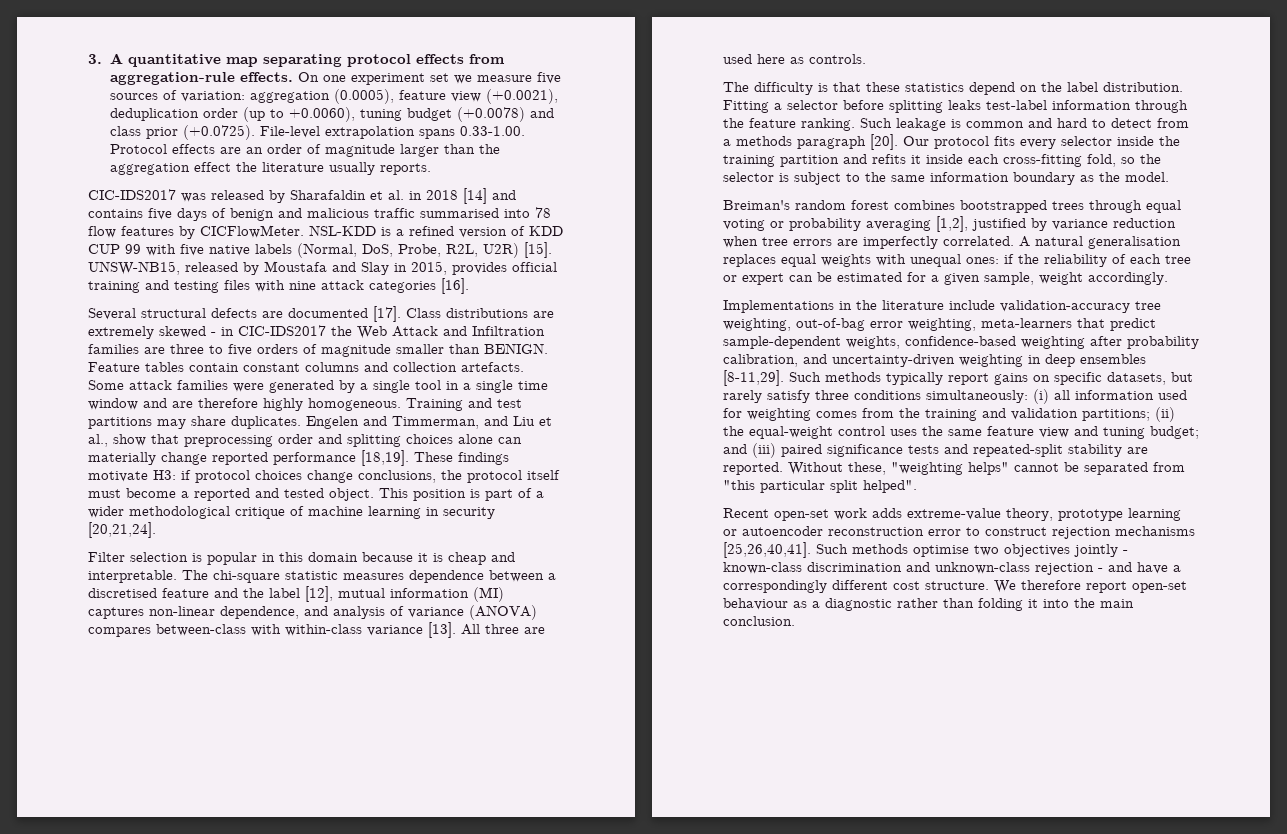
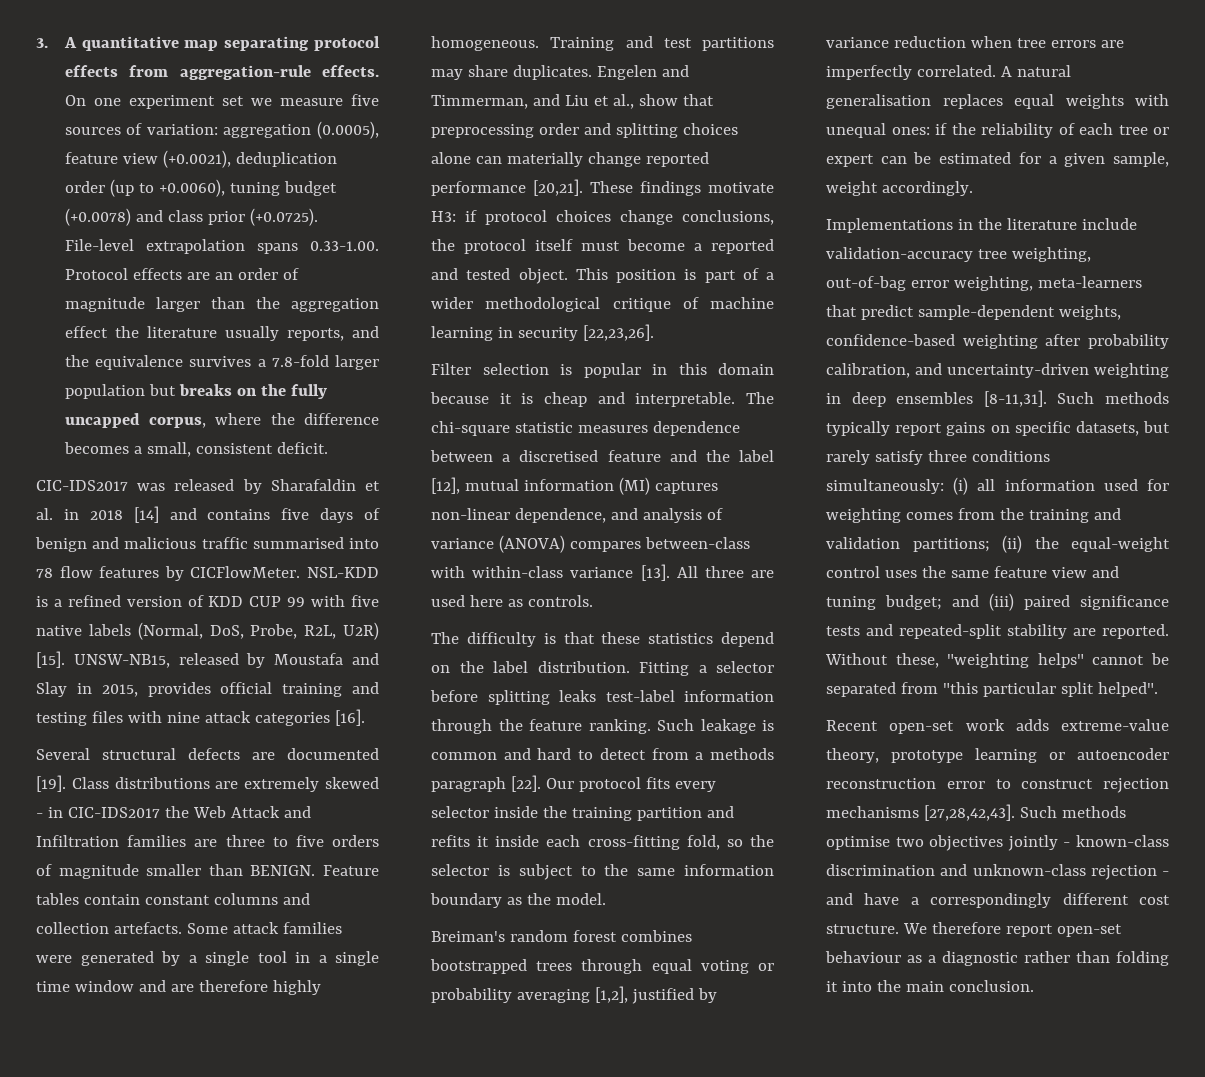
[379,163,431,175] reports. -> [286,326,379,341] [64,355,379,370] [64,384,327,399] [64,413,379,428] [63,442,328,457] reports, and the equivalence survives a 7.8-fold larger population but breaks on the fully uncapped corpus, where the difference becomes a small, consistent deficit.
[373,306,401,322] [17]. -> [36,775,66,792] [19].
[361,450,409,466] [18,19]. -> [533,179,583,196] [20,21].
[88,522,156,538] [20,21,24]. -> [582,324,654,341] [22,23,26].
[870,134,898,150] [20]. -> [510,775,541,792] [22].
[723,370,784,386] [8-11,29]. -> [983,390,1047,407] [8-11,31].
[723,542,811,558] [25,26,40,41]. -> [923,804,1015,821] [27,28,42,43].

